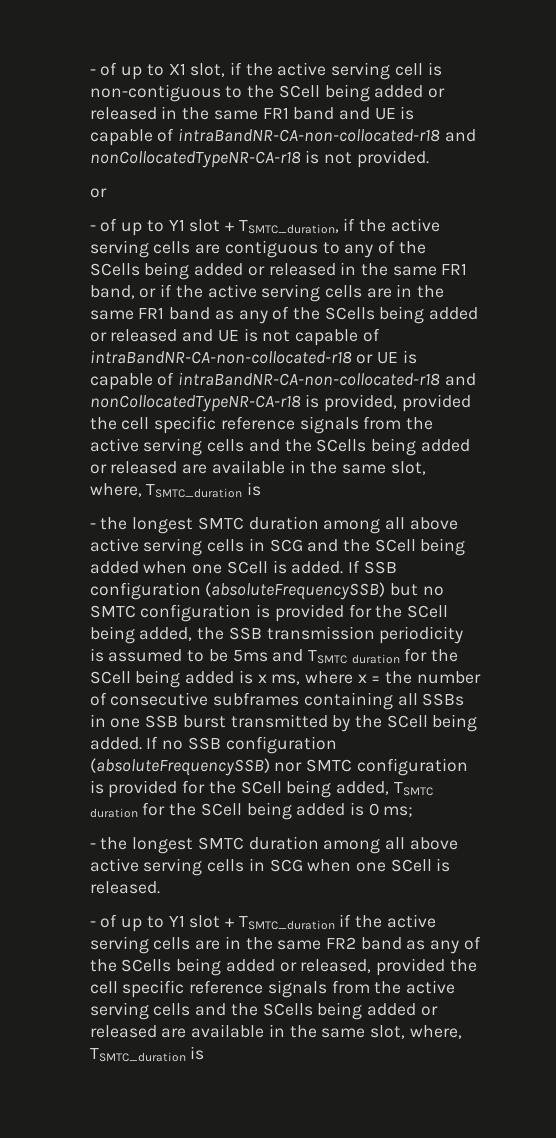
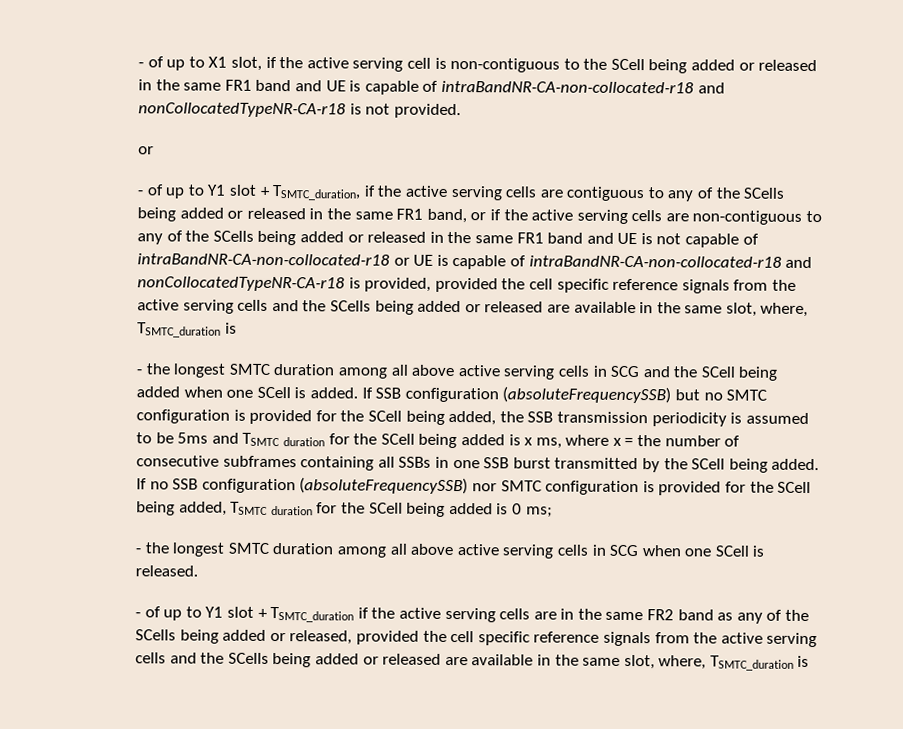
[396,284,445,298] [89,306,479,324] [89,329,178,342] in the same FR1 band as any of the SCells being added or released -> [692,210,823,225] [137,230,584,246] non-contiguous to any of the SCells being added or released in the same FR1 band

